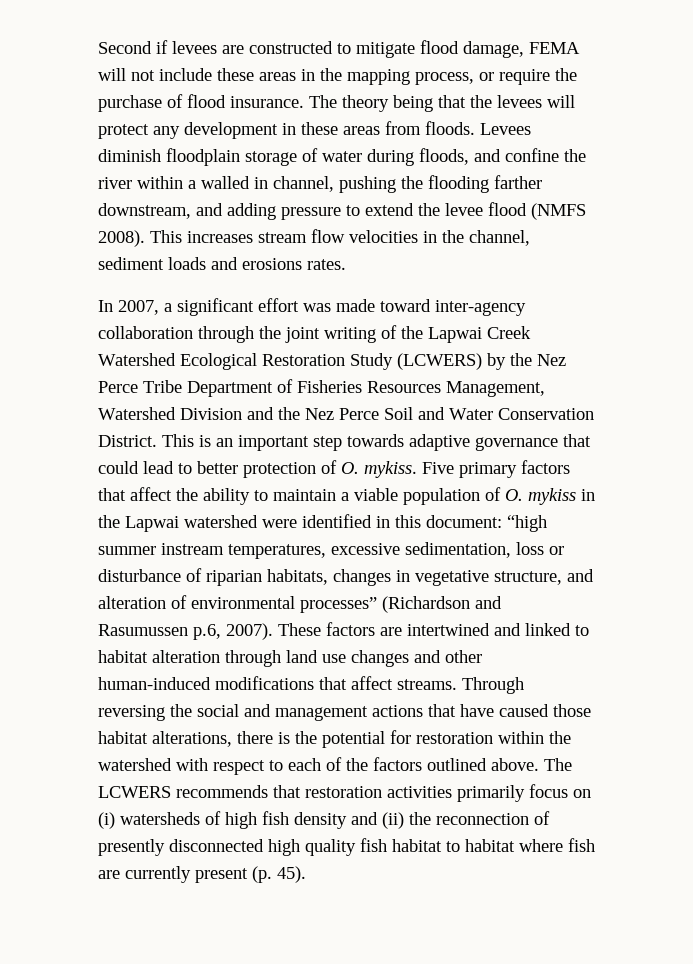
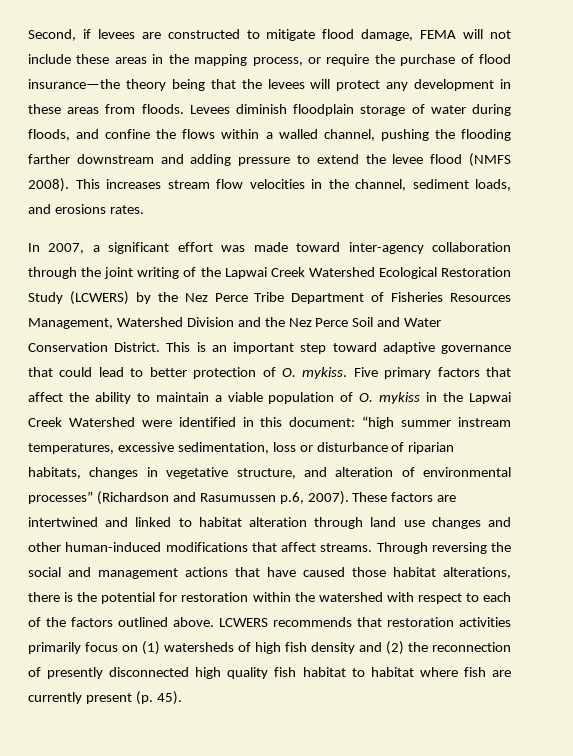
[98,41,152,54] Second -> [28,29,76,41] Second,
[230,95,337,108] insurance. The -> [28,79,120,89] insurance—the
[98,177,132,189] river -> [182,129,216,139] flows
[254,177,268,189] in -> (318, 134) none
[98,203,191,219] downstream, -> [76,154,154,164] downstream
[168,257,206,270] loads -> [475,179,511,191] loads,
[347,434,404,447] towards -> [332,342,377,352] toward
[184,515,258,528] watershed -> [28,417,135,427] Creek Watershed
[544,758,572,771] The -> (214, 622) none
[98,812,115,829] (i) -> [142,641,160,655] (1)
[382,812,404,829] (ii) -> [386,641,404,655] (2)

